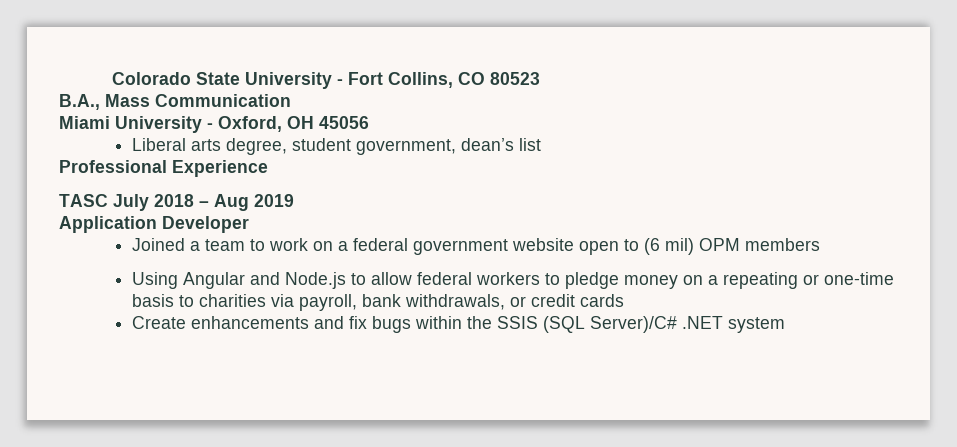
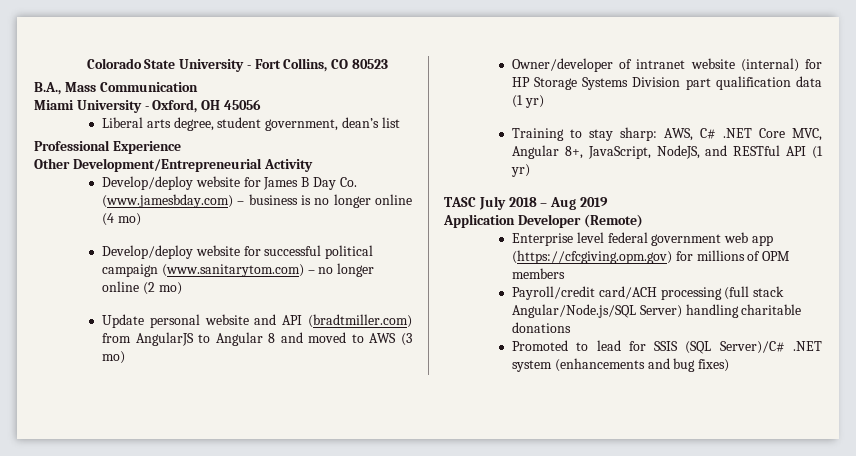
(268, 168) none -> [34,158,313,172] [101,176,357,190] [101,194,413,208] [101,213,141,226] [101,245,374,259] [101,263,375,277] [101,281,182,295] [101,314,413,328] [101,332,413,346] [101,351,125,364] [511,58,822,72] [511,76,822,90] [511,95,544,108] [511,127,822,141] [511,145,823,159] [510,164,530,177] // Other Development/Entrepreneurial Activity // Develop/deploy website for James B Day Co. (www.jamesbday.com) – business is no longer online (4 mo) // Develop/deploy website for successful political campaign (www.sanitarytom.com) – no longer online (2 mo) // Update personal website and API (bradtmiller.com) from AngularJS to Angular 8 and moved to AWS (3 mo) // Owner/developer of intranet website (internal) for HP Storage Systems Division part qualification data (1 yr) // Training to stay sharp: AWS, C# .NET Core MVC, Angular 8+, JavaScript, NodeJS, and RESTful API (1 yr)
[131,238,820,255] [131,272,894,289] [131,294,624,311] [131,316,492,333] // Joined a team to work on a federal government website open to (6 mil) OPM members // Using Angular and Node.js to allow federal workers to pledge money on a repeating or one-time basis to charities via payroll, bank withdrawals, or credit cards // Create enhancements and fix bugs within the -> [583,214,643,228] [511,232,773,246] [511,250,791,264] [511,268,565,279] [511,286,785,300] [511,304,802,318] [511,322,571,333] [511,340,646,351] (Remote) // Enterprise level federal government web app (https://cfcgiving.opm.gov) for millions of OPM members // Payroll/credit card/ACH processing (full stack Angular/Node.js/SQL Server) handling charitable donations // Promoted to lead for
(785, 325) none -> [554,358,730,372] (enhancements and bug fixes)

